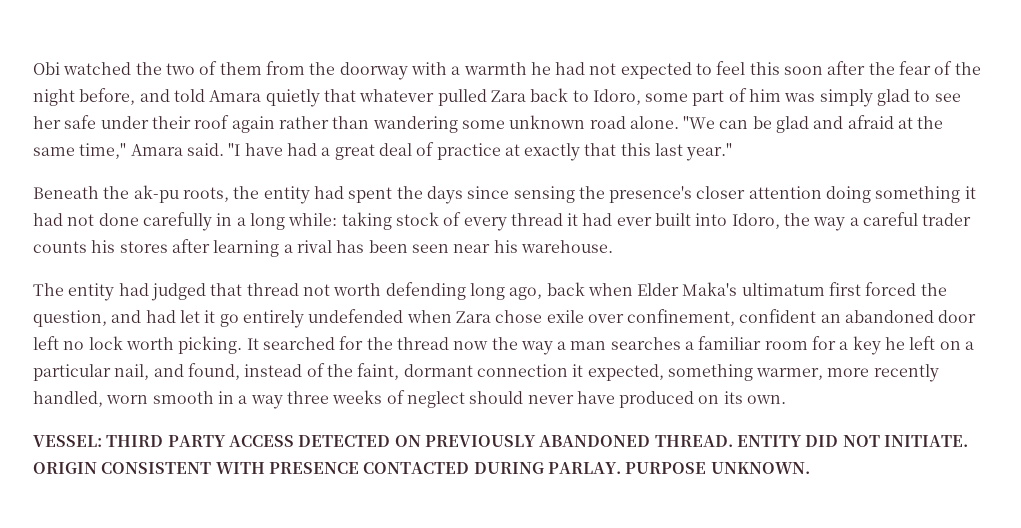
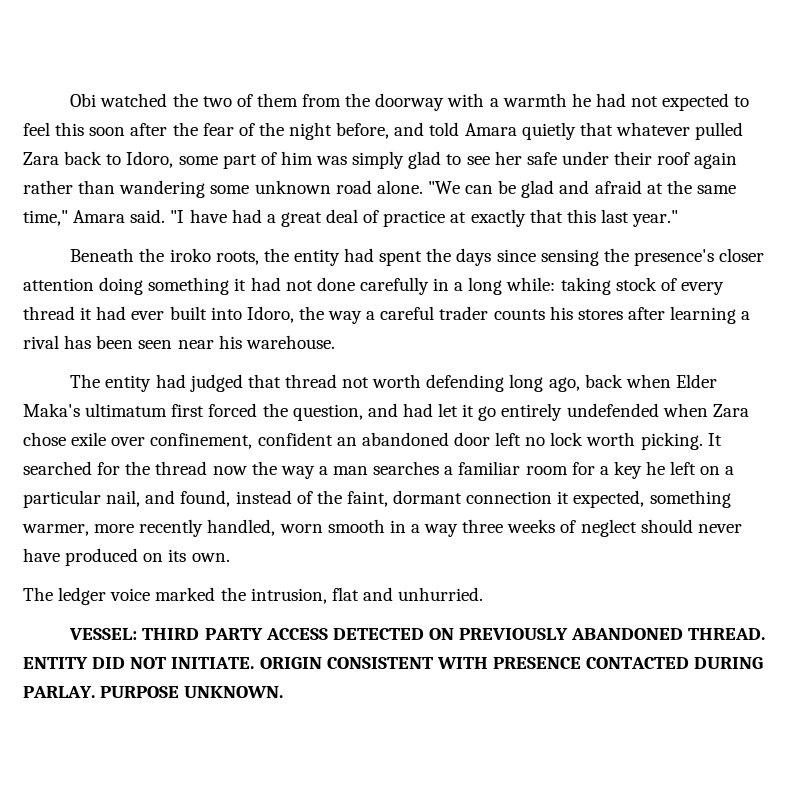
[133,185,179,203] ak-pu -> [169,248,211,262] iroko
(787, 399) none -> [23,587,484,605] // The ledger voice marked the intrusion, flat and unhurried.

